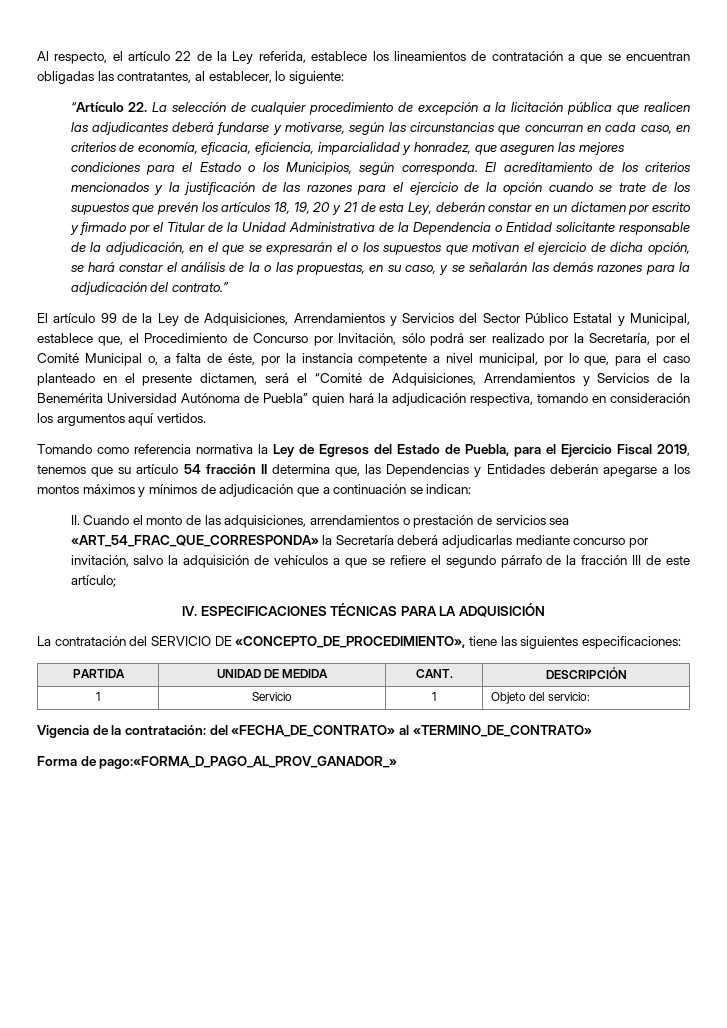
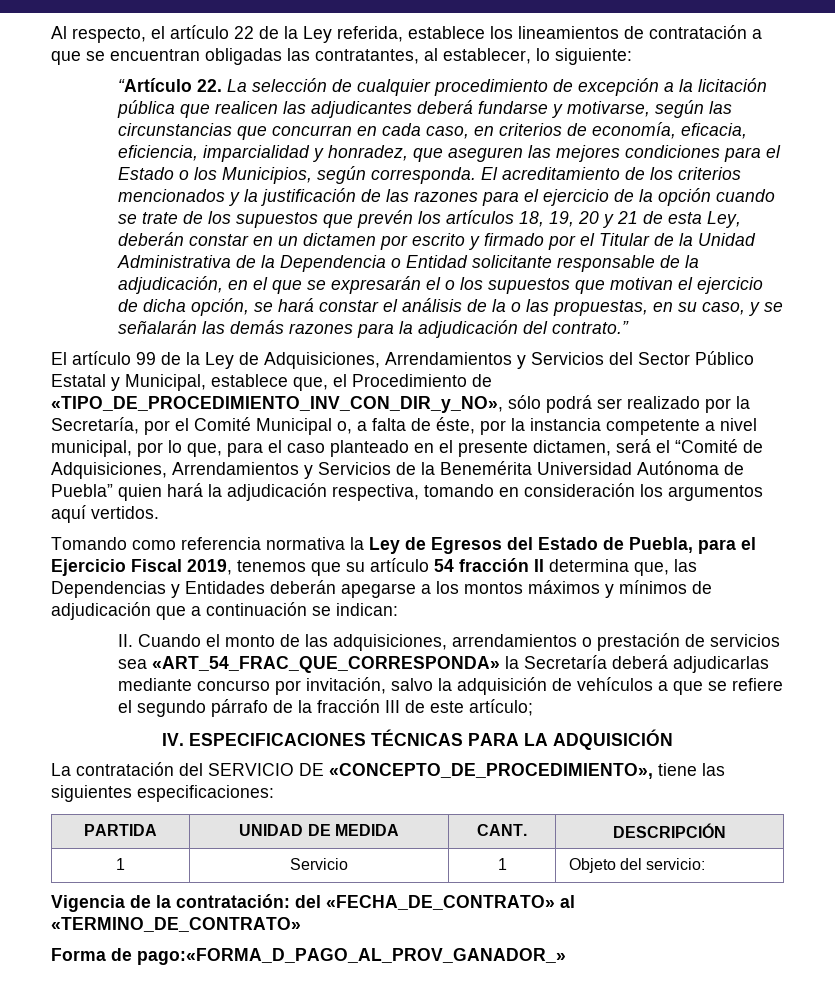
[253,333,397,346] Concurso por Invitación, -> [51,396,503,413] «TIPO_DE_PROCEDIMIENTO_INV_CON_DIR_y_NO»,

